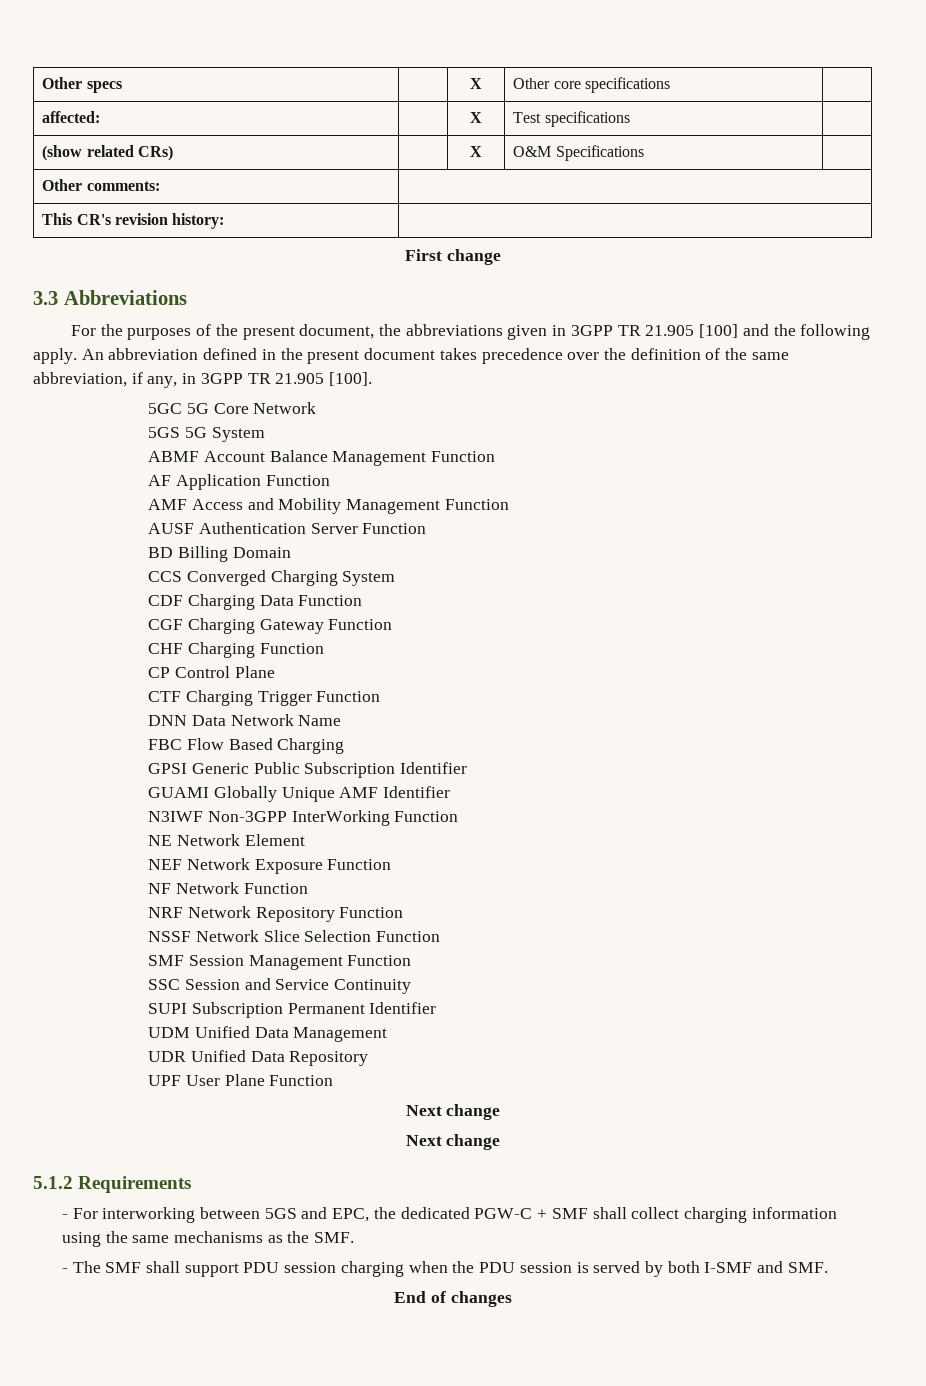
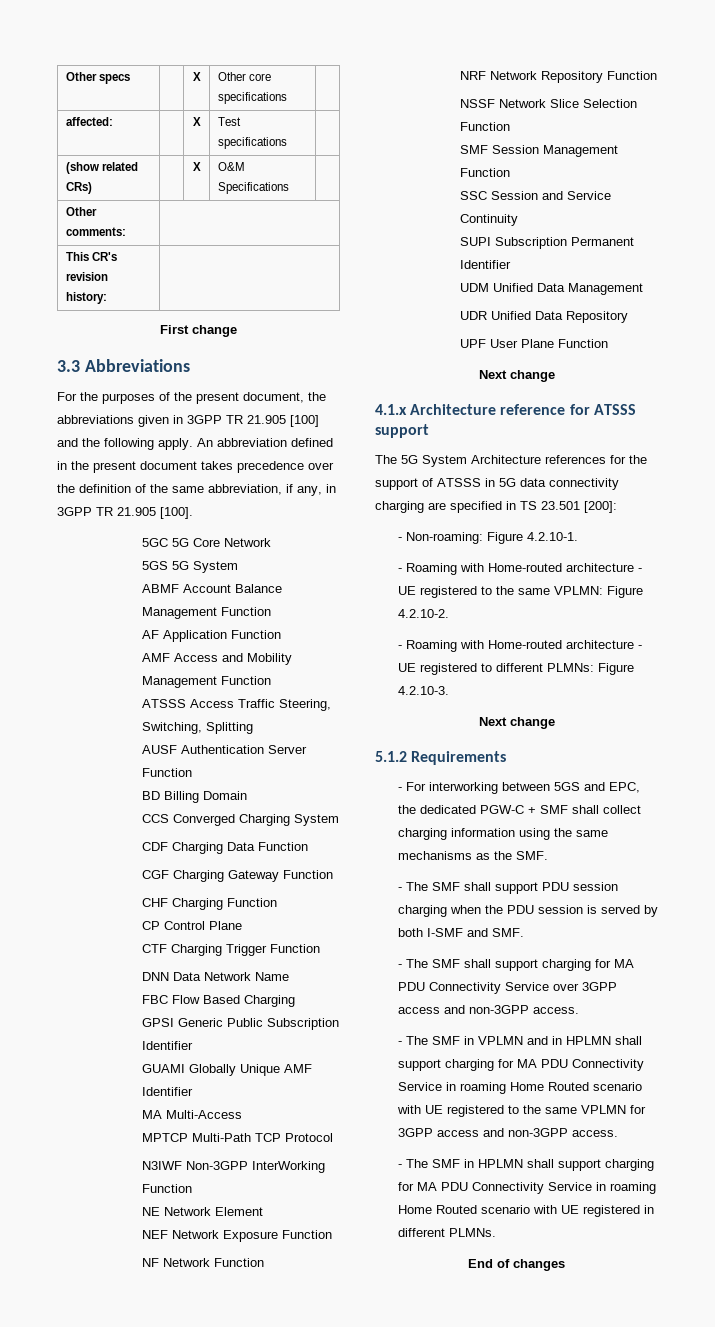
(509, 504) none -> [141,699,331,711] [141,722,253,734] // ATSSS Access Traffic Steering, Switching, Splitting
(451, 792) none -> [141,1110,242,1119] [141,1133,333,1142] // MA Multi-Access // MPTCP Multi-Path TCP Protocol
(501, 1112) none -> [375,404,636,415] [375,424,429,438] [375,455,647,467] [375,478,619,490] [375,501,617,513] [397,532,578,544] [397,563,642,575] [397,586,643,598] [397,609,449,618] [397,640,642,652] [397,663,634,675] [397,686,449,695] // 4.1.x Architecture reference for ATSSS support // The 5G System Architecture references for the support of ATSSS in 5G data connectivity charging are specified in TS 23.501 [200]: // - Non-roaming: Figure 4.2.10-1. // - Roaming with Home-routed architecture - UE registered to the same VPLMN: Figure 4.2.10-2. // - Roaming with Home-routed architecture - UE registered to different PLMNs: Figure 4.2.10-3.
(828, 1267) none -> [397,959,634,971] [397,982,617,994] [397,1005,579,1014] [397,1036,642,1045] [397,1059,644,1071] [397,1082,642,1094] [396,1105,646,1117] [397,1128,618,1137] [397,1159,654,1171] [397,1182,656,1194] [397,1205,654,1217] [397,1228,496,1237] // - The SMF shall support charging for MA PDU Connectivity Service over 3GPP access and non-3GPP access. // - The SMF in VPLMN and in HPLMN shall support charging for MA PDU Connectivity Service in roaming Home Routed scenario with UE registered to the same VPLMN for 3GPP access and non-3GPP access. // - The SMF in HPLMN shall support charging for MA PDU Connectivity Service in roaming Home Routed scenario with UE registered in different PLMNs.

